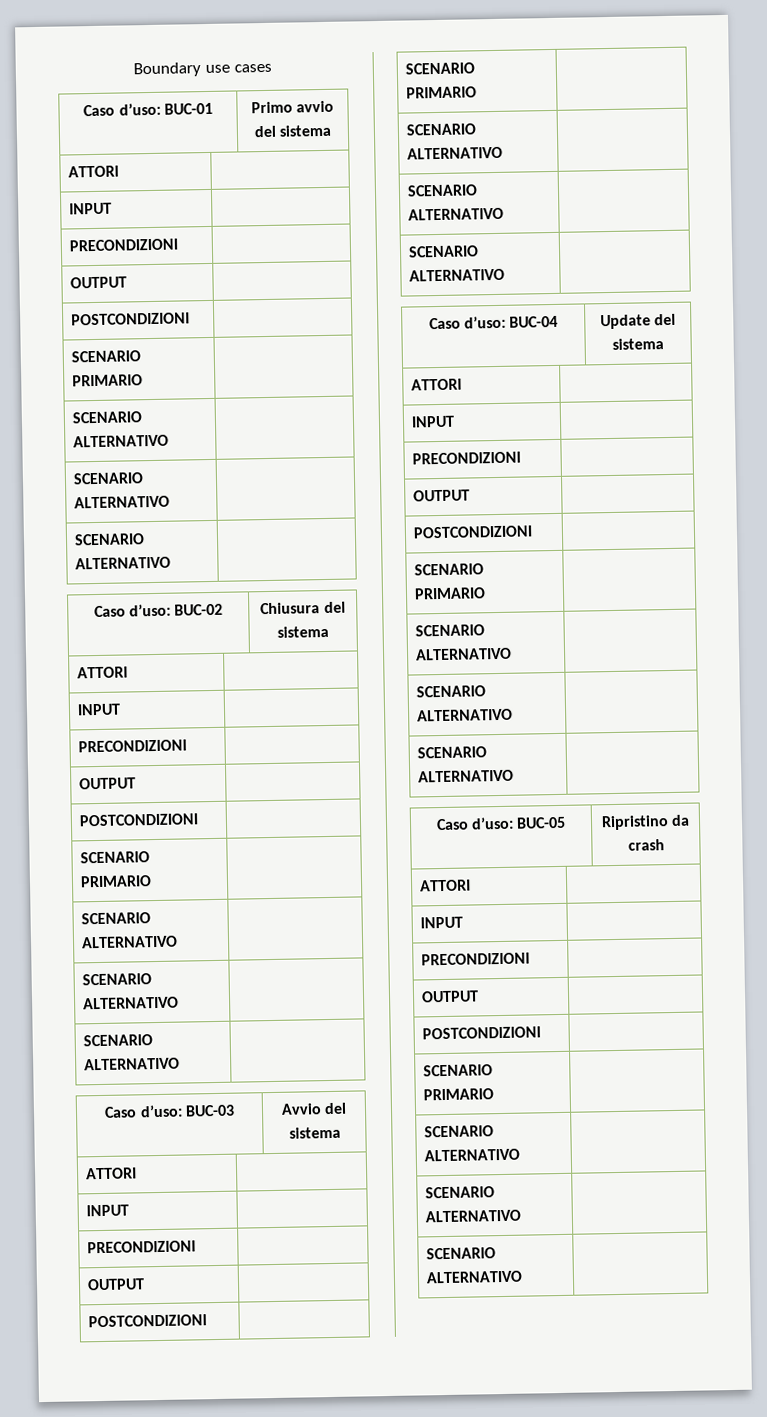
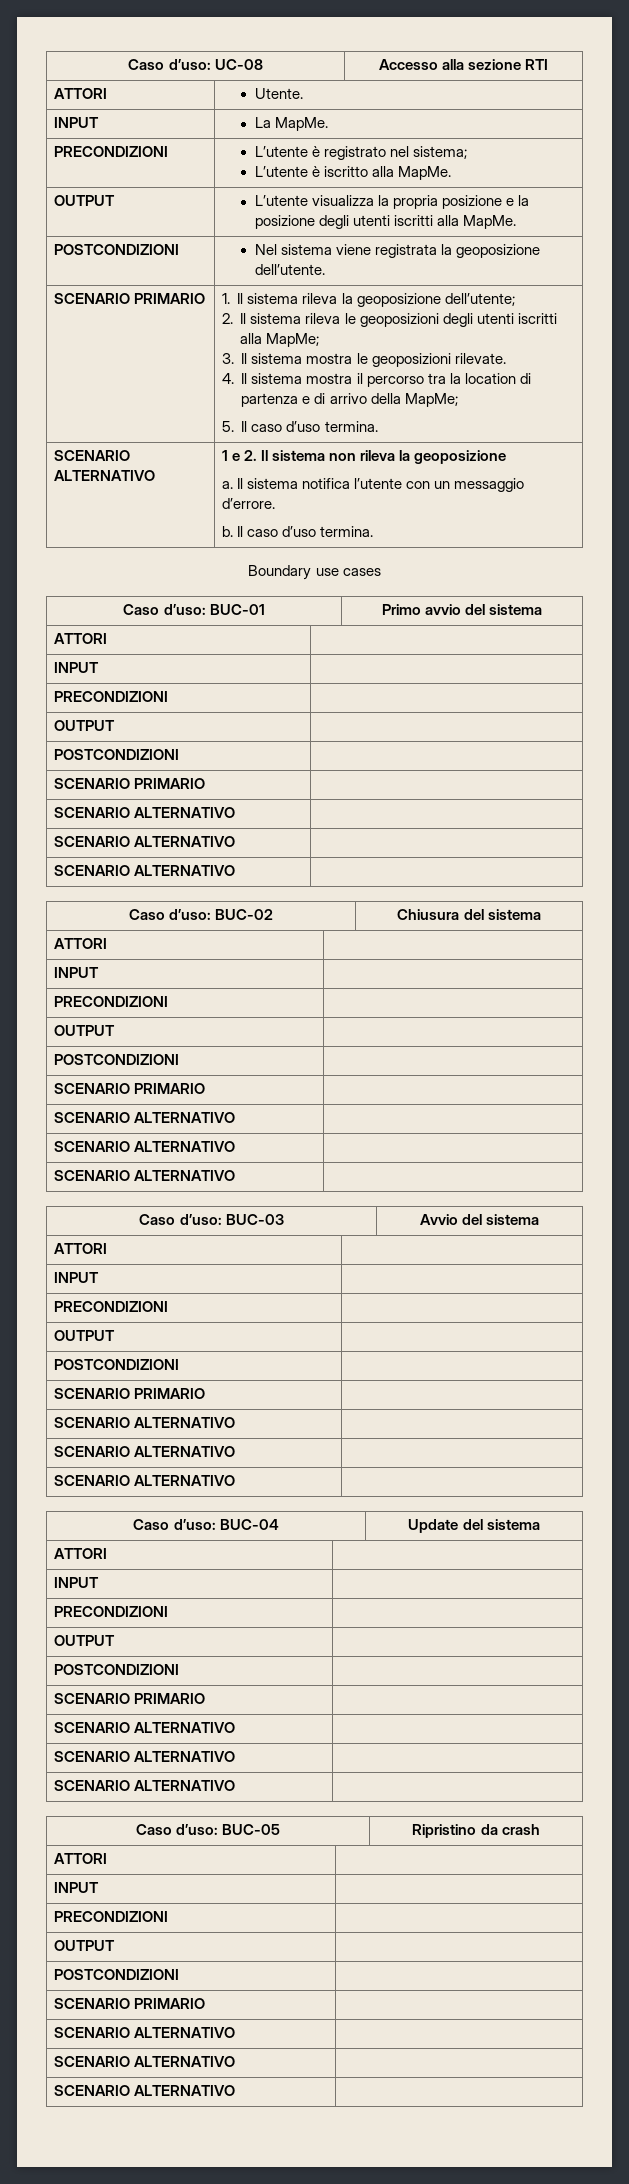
(133, 70) none -> [128,59,263,70] [378,59,549,70] [53,88,107,99] [254,88,303,99] [53,117,99,128] [254,117,329,131] [53,146,168,157] [254,146,468,160] [254,166,452,180] [53,195,115,206] [254,195,530,209] [254,215,517,229] [53,244,179,255] [254,244,541,258] [254,264,325,275] [53,293,205,304] [221,293,515,307] [221,313,557,327] [240,333,320,347] [221,353,506,367] [221,373,531,387] [241,393,458,407] [221,421,378,432] [53,450,130,461] [53,470,155,481] [221,450,507,464] [221,478,525,492] [221,498,275,509] [221,526,374,537] Caso d’uso: UC-08 | Accesso alla sezione RTI // ATTORI | Utente. // INPUT | La MapMe. // PRECONDIZIONI | L’utente è registrato nel sistema; // L’utente è iscritto alla MapMe. // OUTPUT | L’utente visualizza la propria posizione e la posizione degli utenti iscritti alla MapMe. // POSTCONDIZIONI | Nel sistema viene registrata la geoposizione dell’utente. // SCENARIO PRIMARIO | 1. Il sistema rileva la geoposizione dell’utente; // 2. Il sistema rileva le geoposizioni degli utenti iscritti alla MapMe; // 3. Il sistema mostra le geoposizioni rilevate. // 4. Il sistema mostra il percorso tra la location di partenza e di arrivo della MapMe; // 5. Il caso d’uso termina. // SCENARIO ALTERNATIVO | 1 e 2. Il sistema non rileva la geoposizione // a. Il sistema notifica l’utente con un messaggio d’errore. // b. Il caso d’uso termina. //

